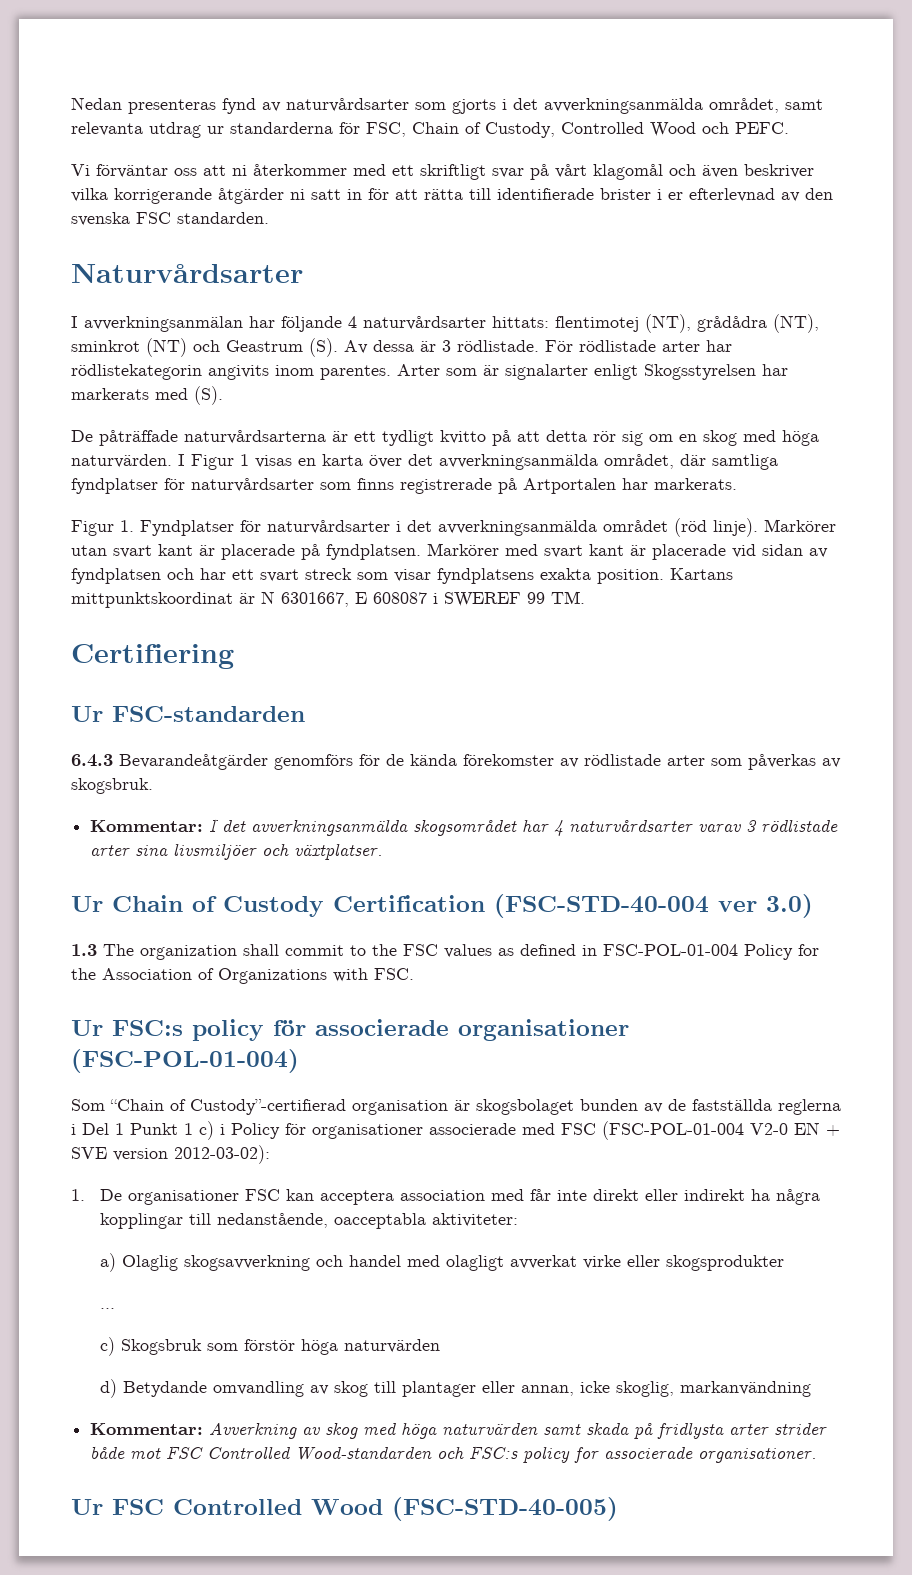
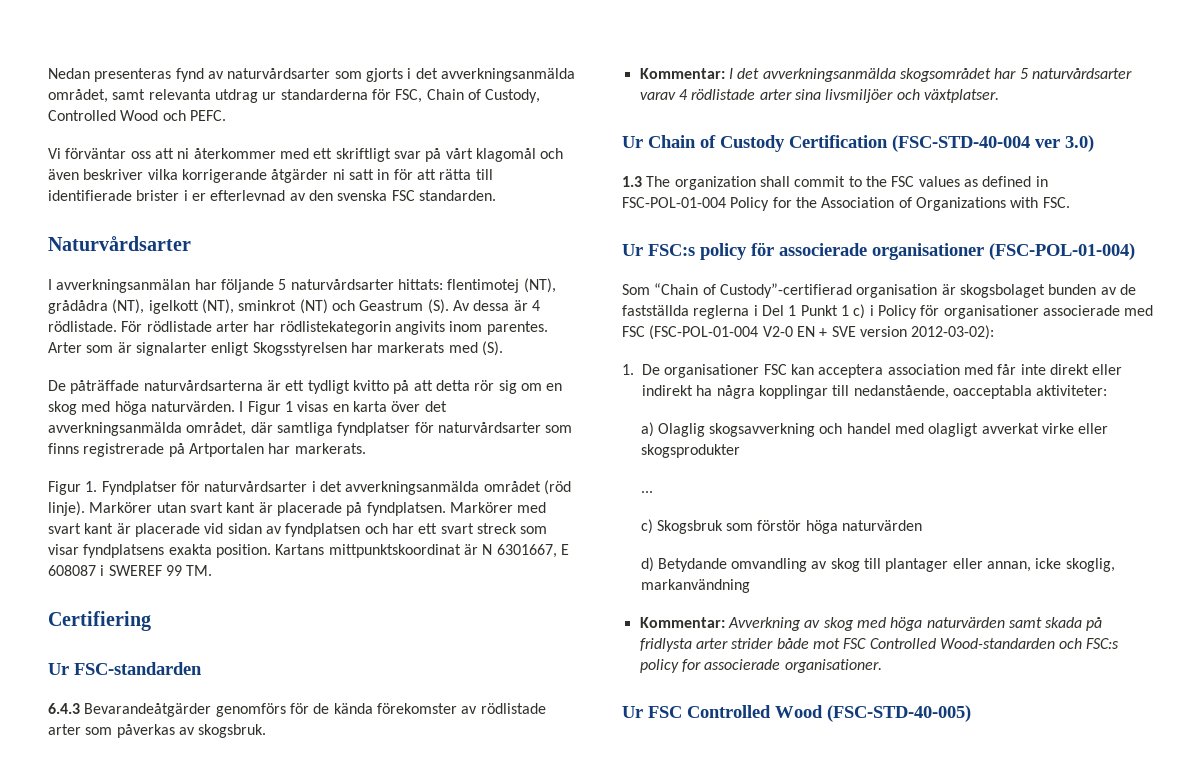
[348,316,357,328] 4 -> [278,279,287,290] 5
(819, 323) none -> [148,299,234,314] igelkott (NT),
[442,340,451,352] 3 -> [531,300,540,311] 4
[554,820,564,836] 4 -> [1019,68,1028,79] 5
[746,820,758,832] 3 -> [678,89,688,100] 4

